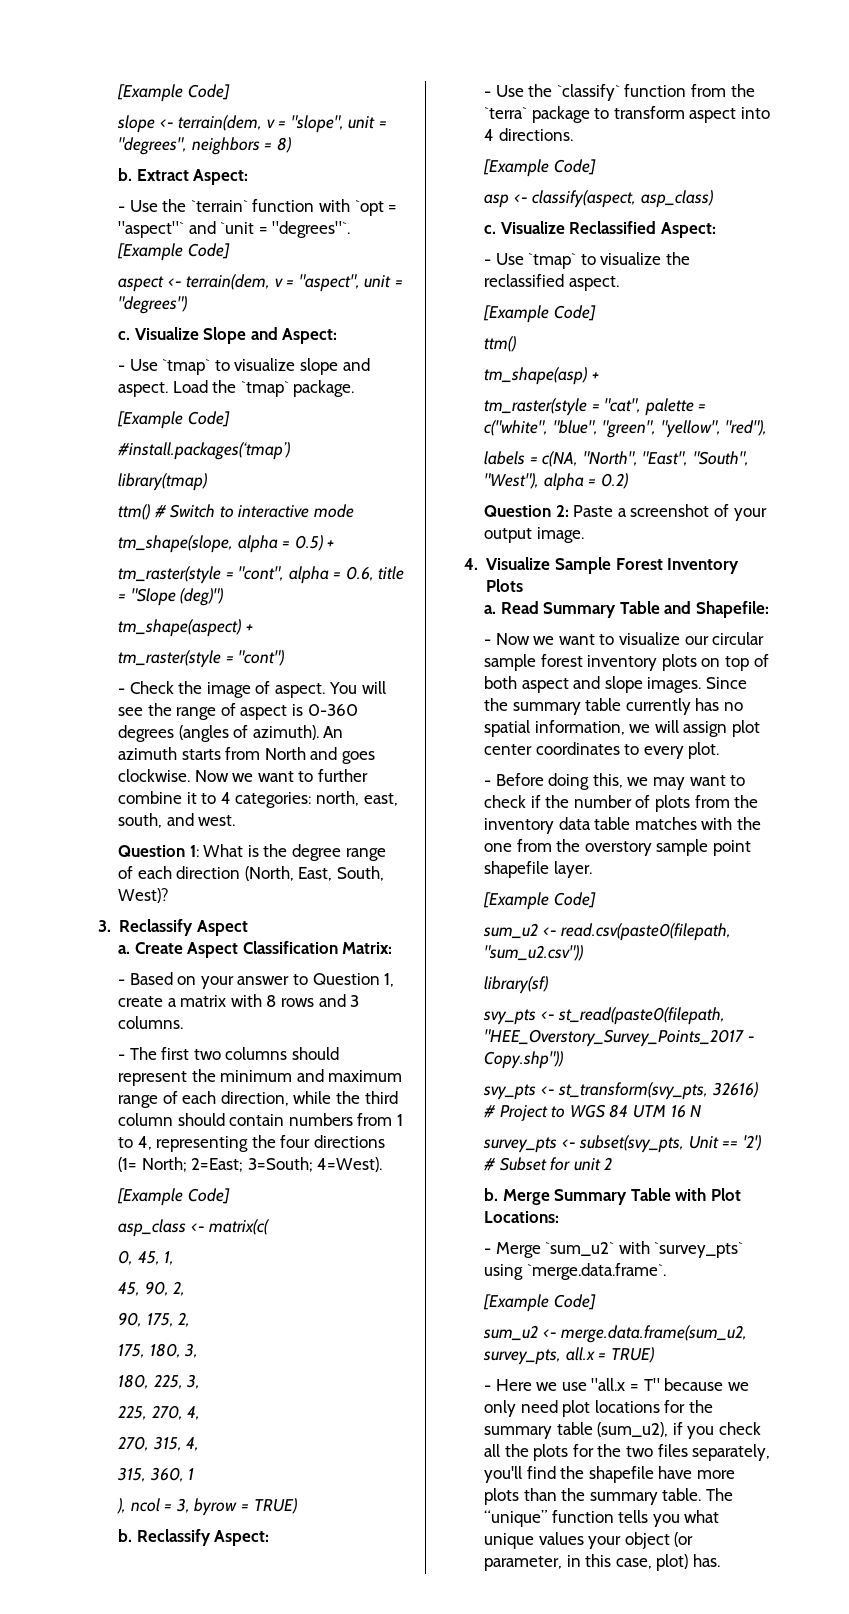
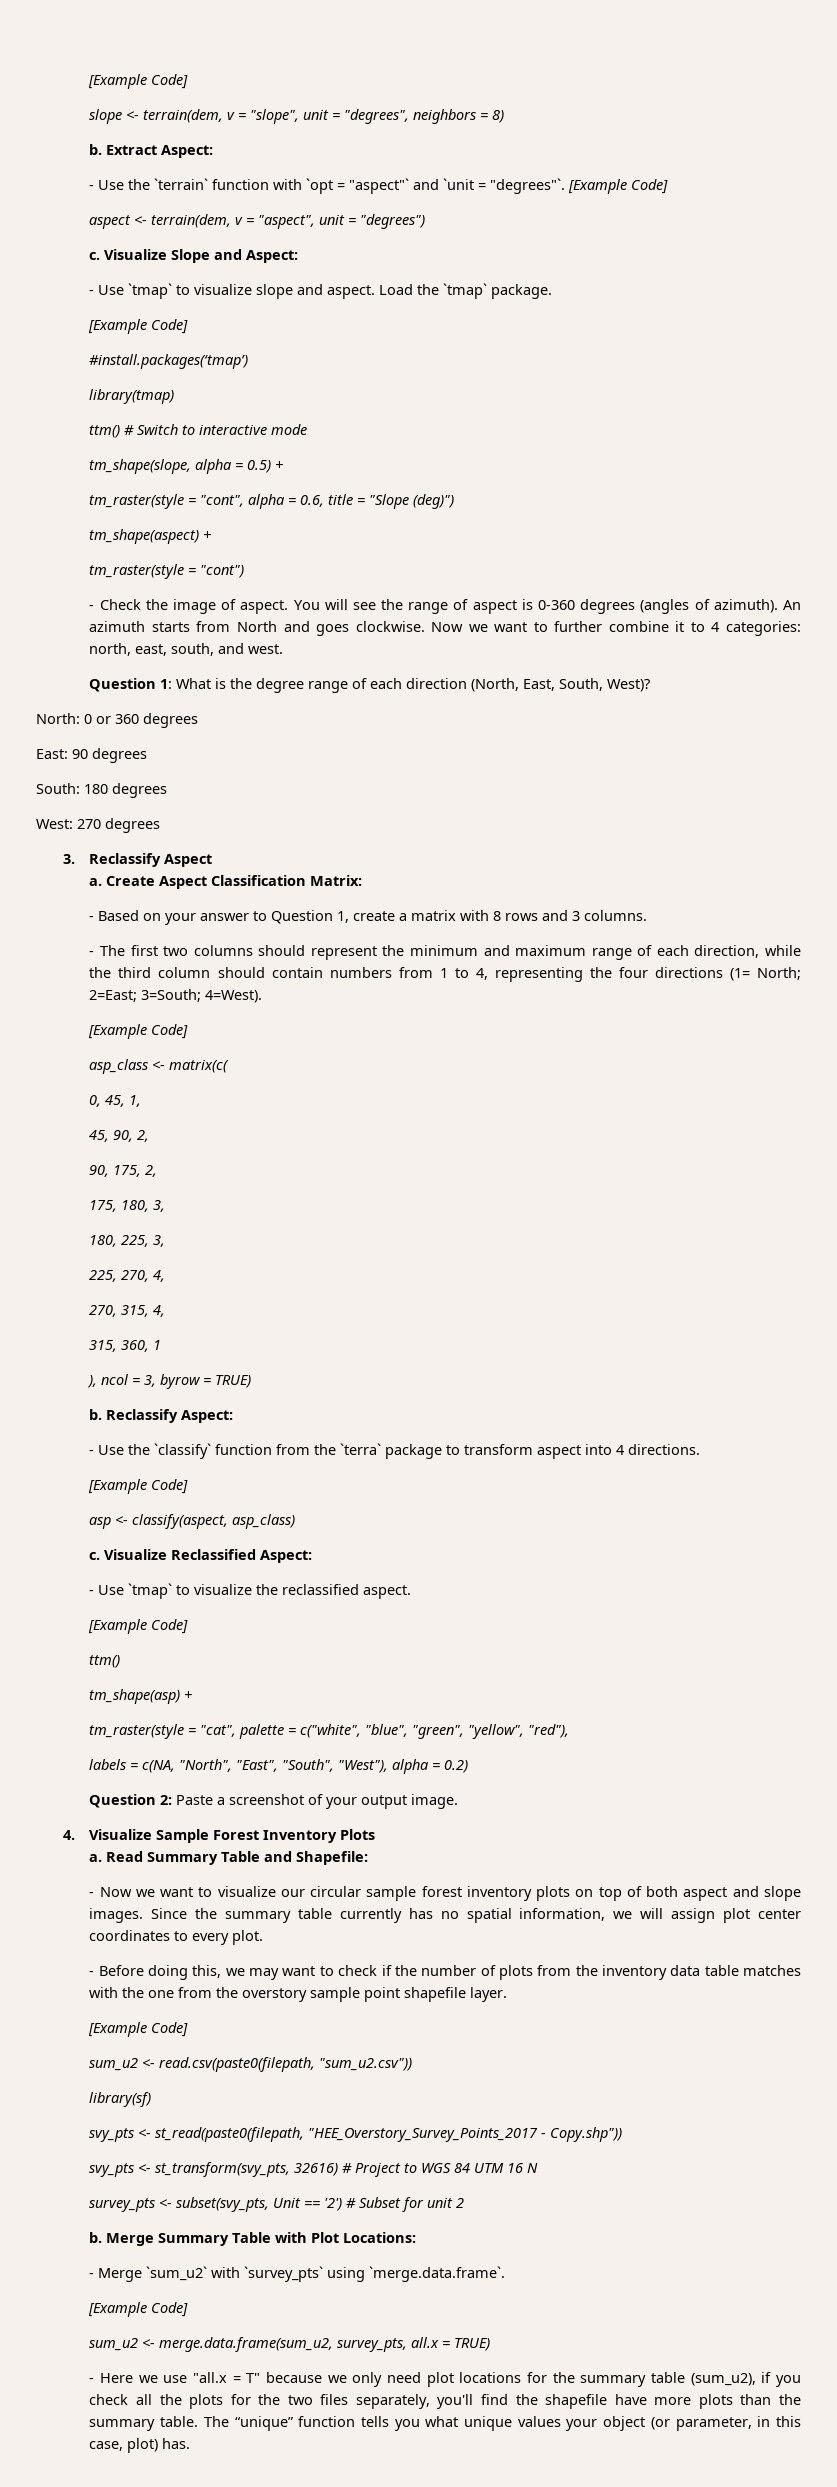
(169, 895) none -> [36,713,198,728] [36,748,147,763] [36,783,167,798] [36,818,160,833] // North: 0 or 360 degrees // East: 90 degrees // South: 180 degrees // West: 270 degrees

